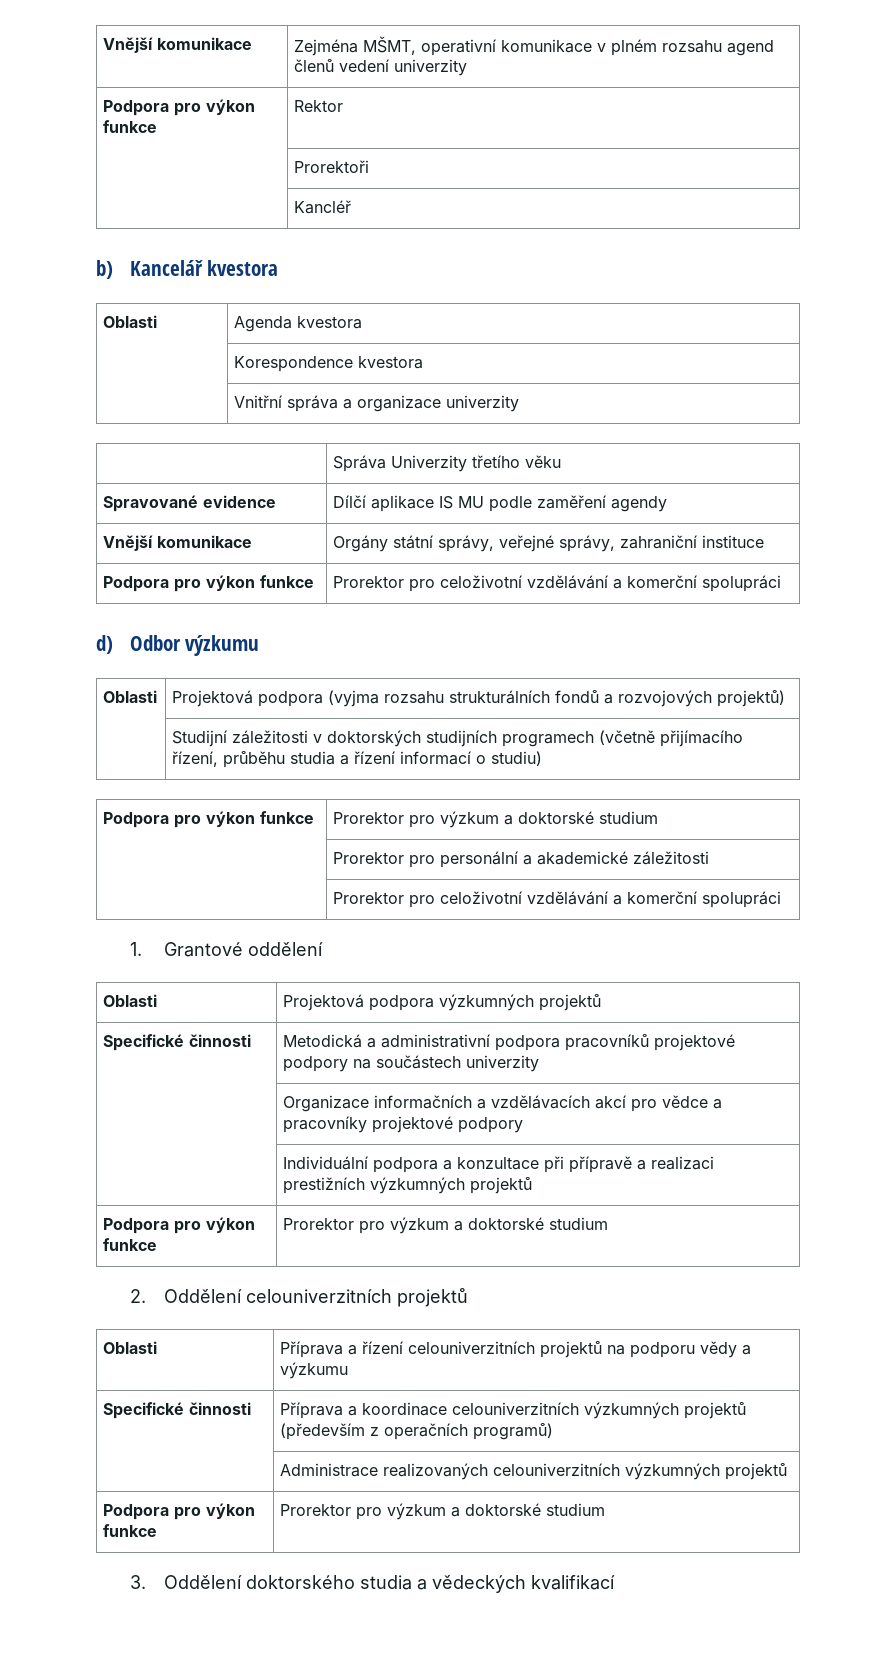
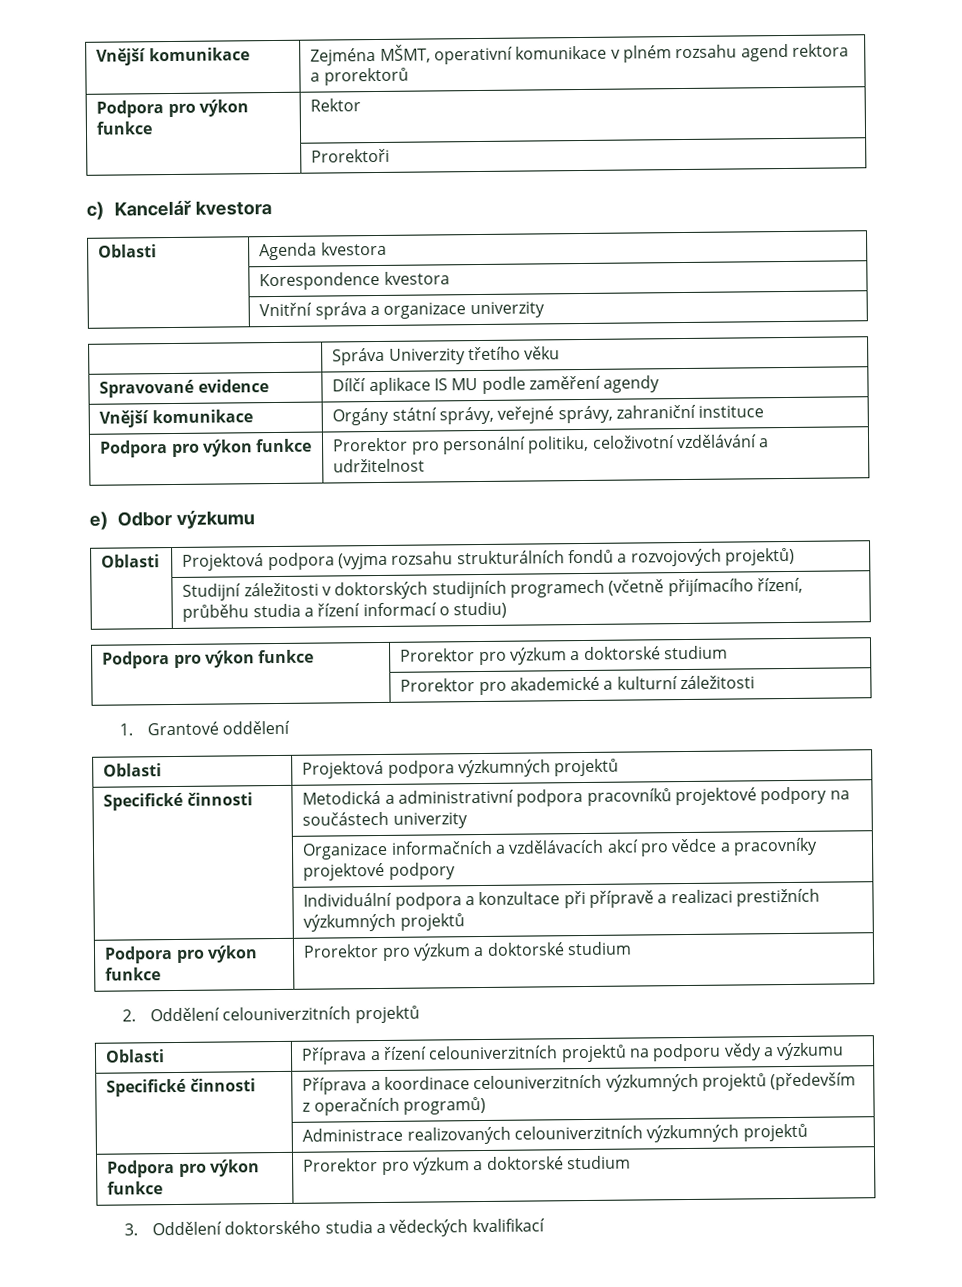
[294,59,468,76] členů vedení univerzity -> [791,43,849,57] [310,67,409,86] rektora a prorektorů
[294,200,352,214] [96,260,113,279] // | Kancléř // b) -> [86,201,104,220] // c)
[440,575,782,592] [96,635,113,654] celoživotní vzdělávání a komerční spolupráci // d) -> [442,434,770,455] [333,458,426,473] [89,511,108,530] personální politiku, celoživotní vzdělávání a udržitelnost // e)
[440,851,710,868] [333,891,782,908] personální a akademické záležitosti // | Prorektor pro celoživotní vzdělávání a komerční spolupráci -> [510,675,755,691] akademické a kulturní záležitosti

